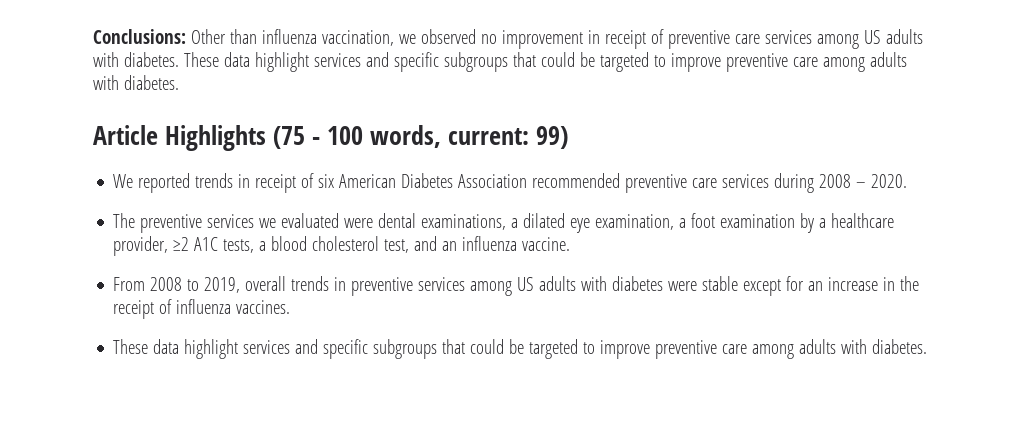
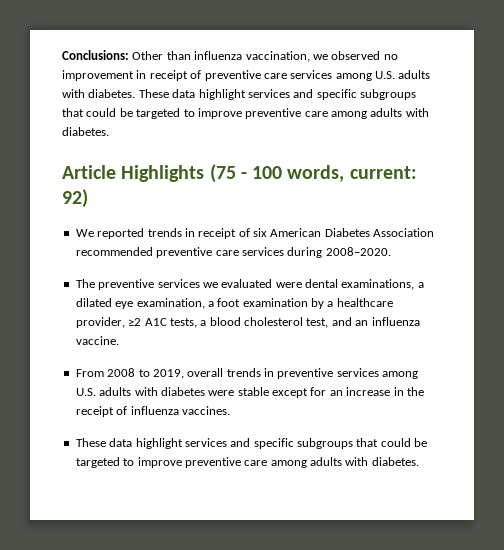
[863,30,881,44] US -> [375,71,395,79] U.S.
[536,126,569,149] 99) -> [62,189,88,208] 92)
[819,174,908,188] 2008 – 2020. -> [325,247,391,256] 2008–2020.
[517,277,535,291] US -> [75,388,96,396] U.S.

